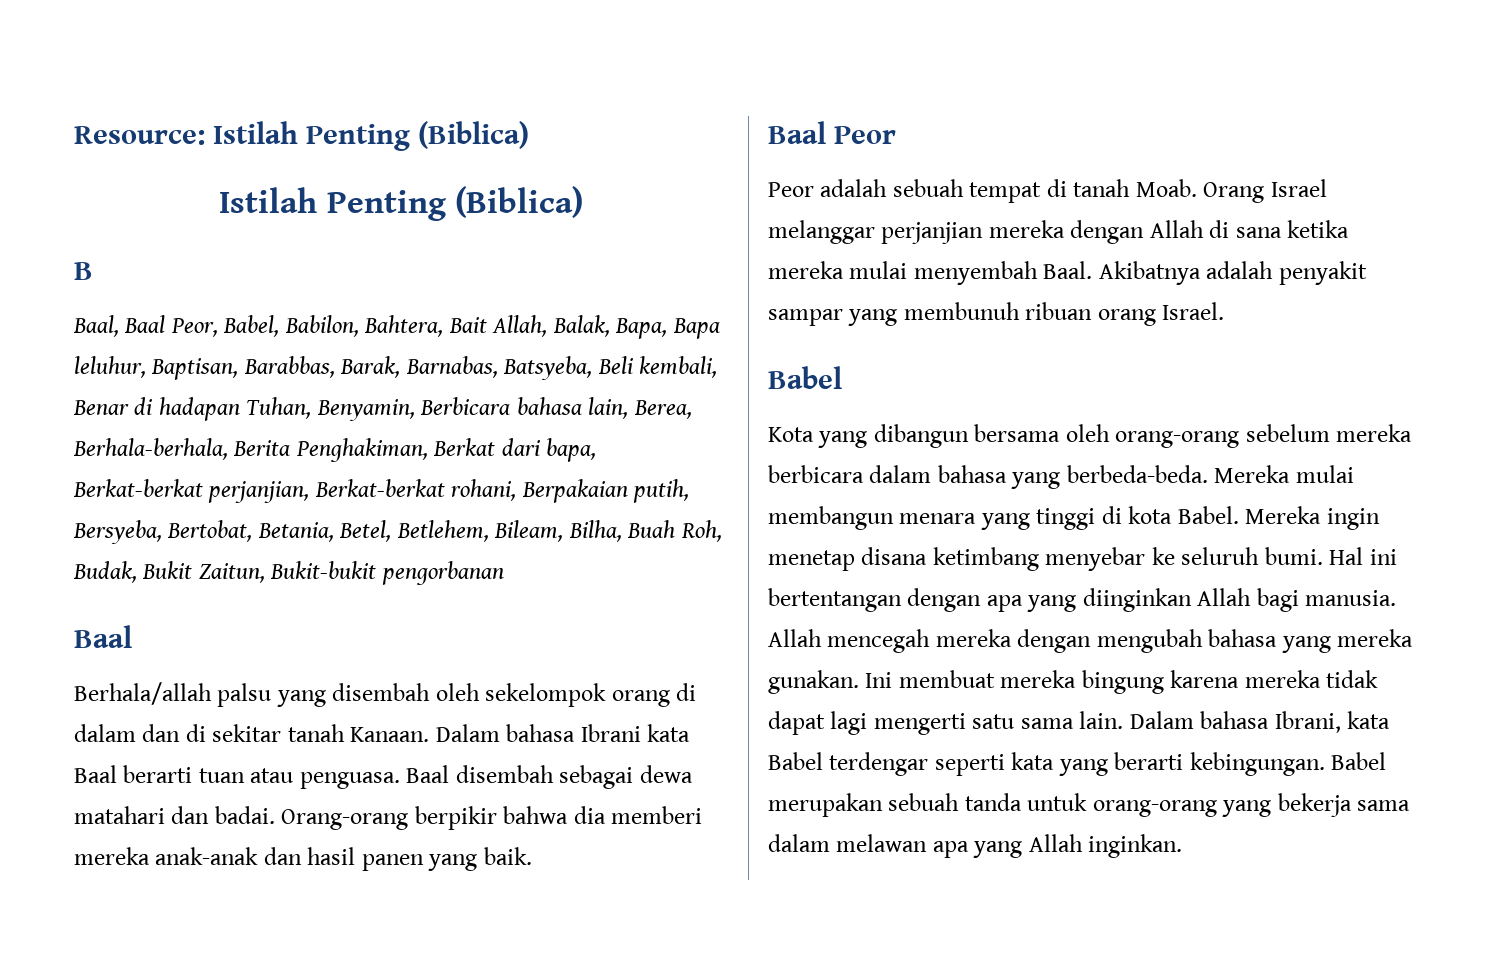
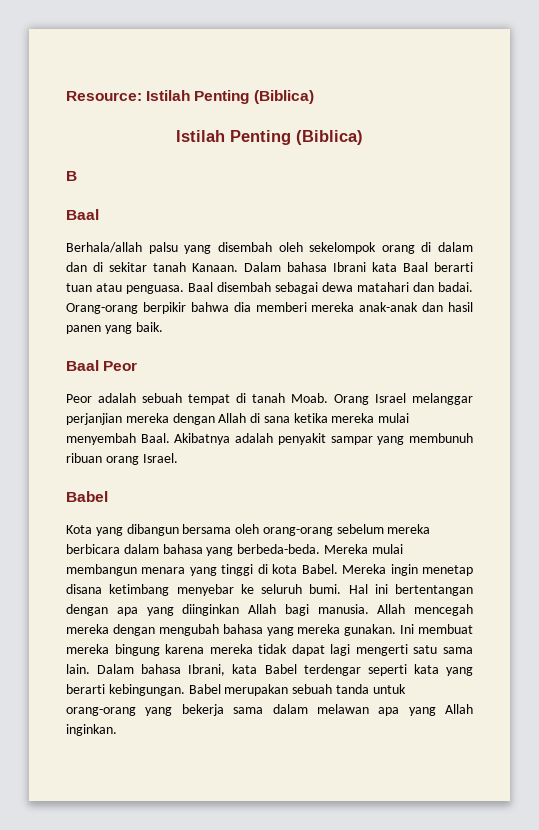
[73,315,720,339] [74,356,718,380] [73,397,692,421] [73,438,597,462] [73,479,690,503] [73,520,722,544] [73,561,504,585] // Baal, Baal Peor, Babel, Babilon, Bahtera, Bait Allah, Balak, Bapa, Bapa leluhur, Baptisan, Barabbas, Barak, Barnabas, Batsyeba, Beli kembali, Benar di hadapan Tuhan, Benyamin, Berbicara bahasa lain, Berea, Berhala-berhala, Berita Penghakiman, Berkat dari bapa, Berkat-berkat perjanjian, Berkat-berkat rohani, Berpakaian putih, Bersyeba, Bertobat, Betania, Betel, Betlehem, Bileam, Bilha, Buah Roh, Budak, Bukit Zaitun, Bukit-bukit pengorbanan -> (77, 176) none

